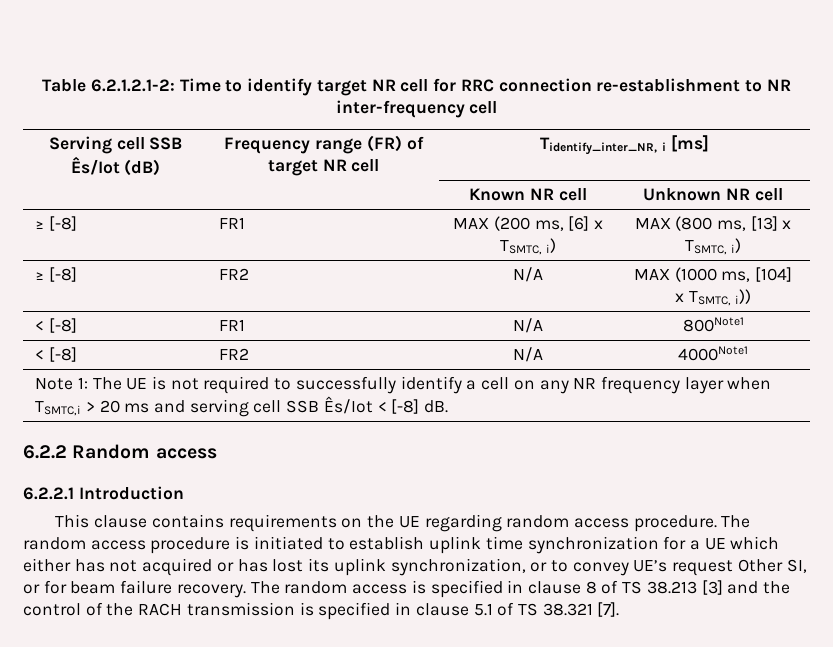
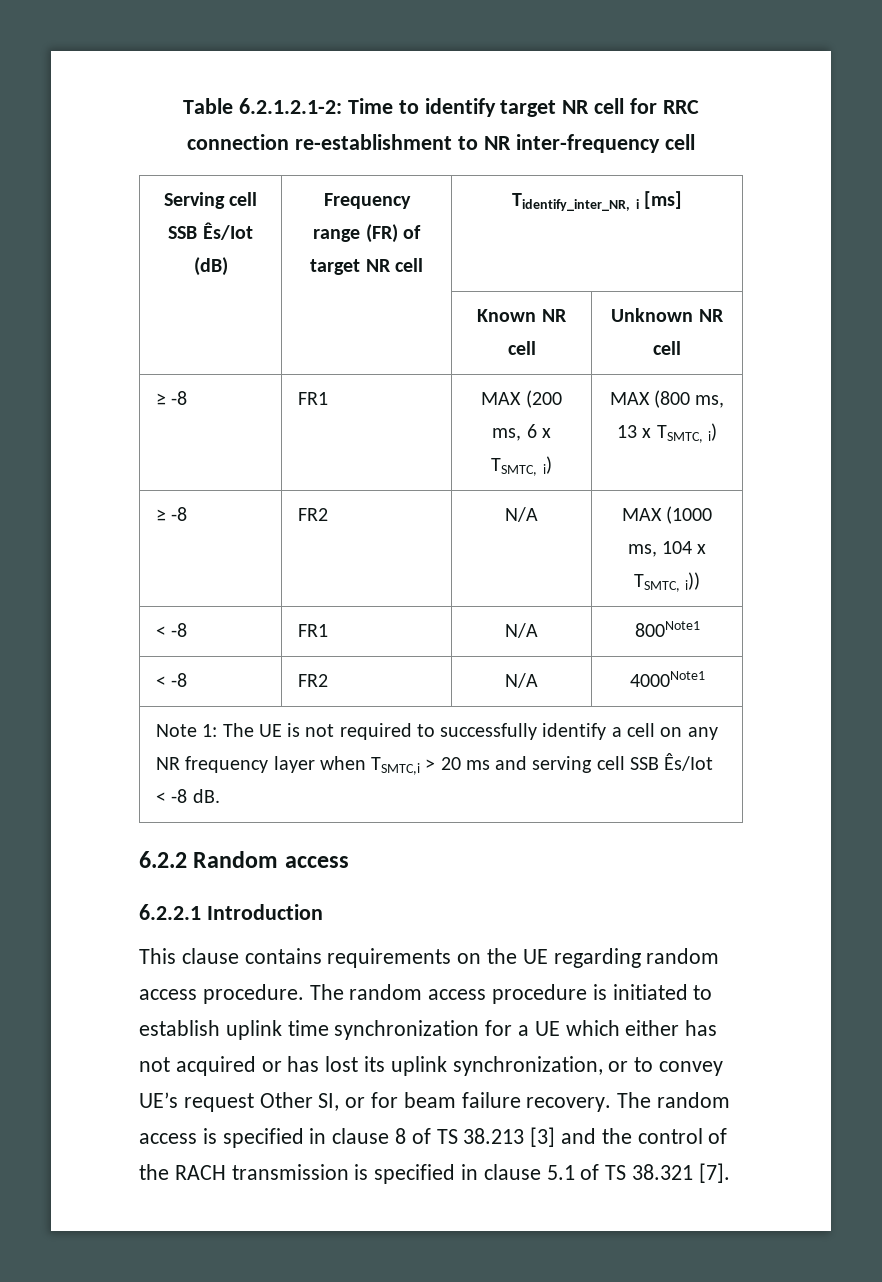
[48,216,77,231] [-8] -> [171,391,188,405] -8
[568,216,590,231] [6] -> [526,424,537,438] 6
[750,216,778,231] [13] -> [617,425,638,438] 13
[48,267,77,282] [-8] -> [171,507,188,521] -8
[755,267,793,282] [104] -> [662,541,692,554] 104
[48,318,77,333] [-8] -> [171,623,188,637] -8
[48,347,77,362] [-8] -> [171,673,188,687] -8
[391,399,420,414] [-8] -> [171,789,188,803] -8

